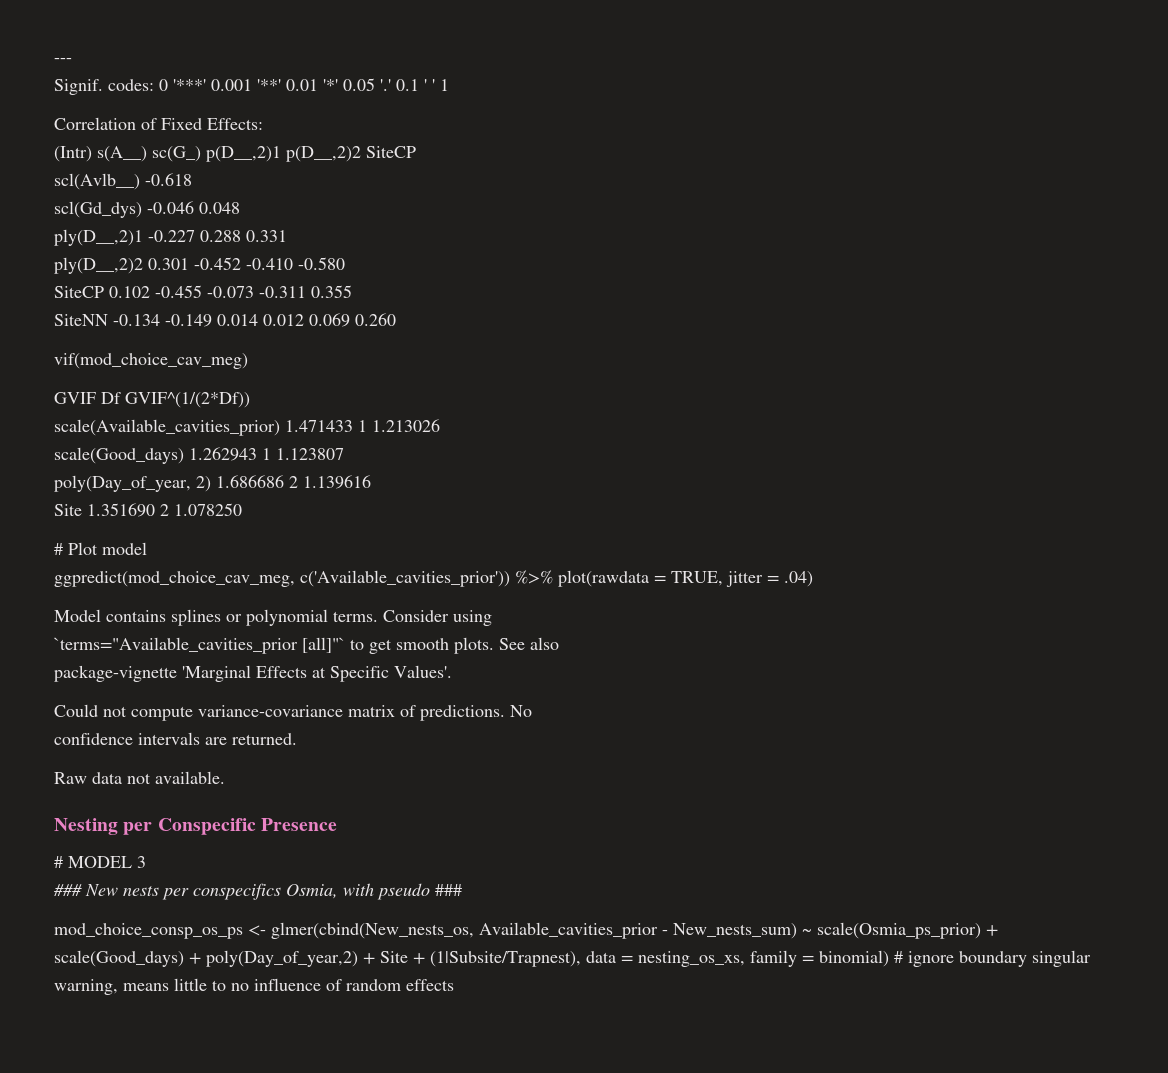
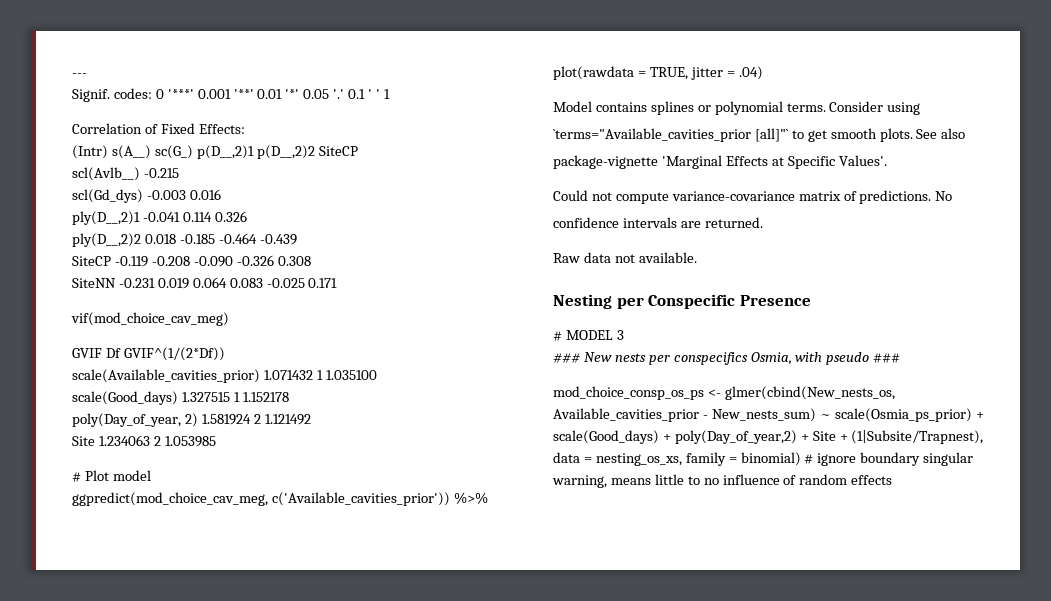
[145,173,192,186] -0.618 -> [143,168,179,178] -0.215
[147,201,240,214] -0.046 0.048 -> [146,189,221,200] -0.003 0.016
[148,230,287,242] [54,257,345,274] [54,285,352,298] [54,313,396,327] -0.227 0.288 0.331 // ply(D__,2)2 0.301 -0.452 -0.410 -0.580 // SiteCP 0.102 -0.455 -0.073 -0.311 0.355 // SiteNN -0.134 -0.149 0.014 0.012 0.069 0.260 -> [142,211,247,222] [72,233,297,247] [72,255,311,267] [72,277,338,289] -0.041 0.114 0.326 // ply(D__,2)2 0.018 -0.185 -0.464 -0.439 // SiteCP -0.119 -0.208 -0.090 -0.326 0.308 // SiteNN -0.231 0.019 0.064 0.083 -0.025 0.171
[285,419,440,432] [54,447,344,464] [54,475,371,492] [54,503,242,517] 1.471433 1 1.213026 // scale(Good_days) 1.262943 1 1.123807 // poly(Day_of_year, 2) 1.686686 2 1.139616 // Site 1.351690 2 1.078250 -> [263,370,377,380] [72,391,289,405] [72,413,311,427] [72,435,216,447] 1.071432 1 1.035100 // scale(Good_days) 1.327515 1 1.152178 // poly(Day_of_year, 2) 1.581924 2 1.121492 // Site 1.234063 2 1.053985

